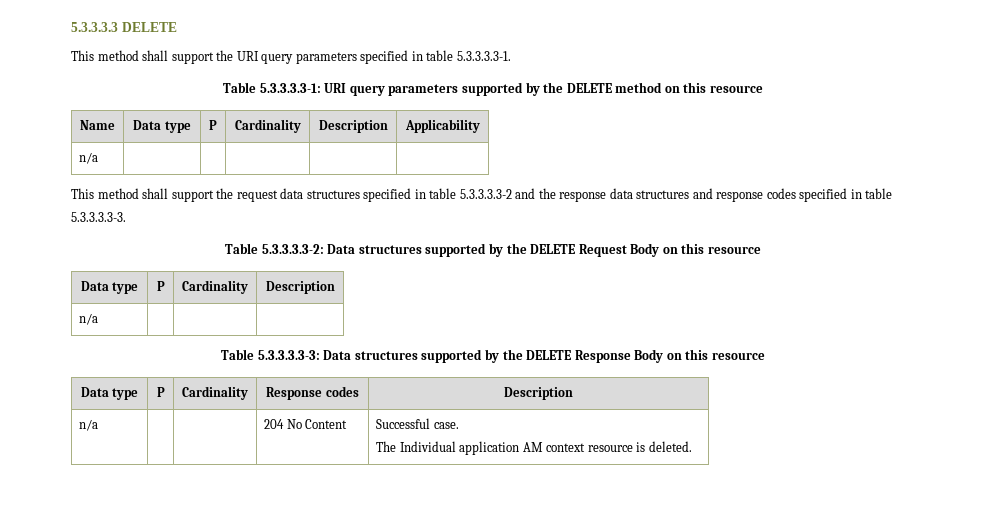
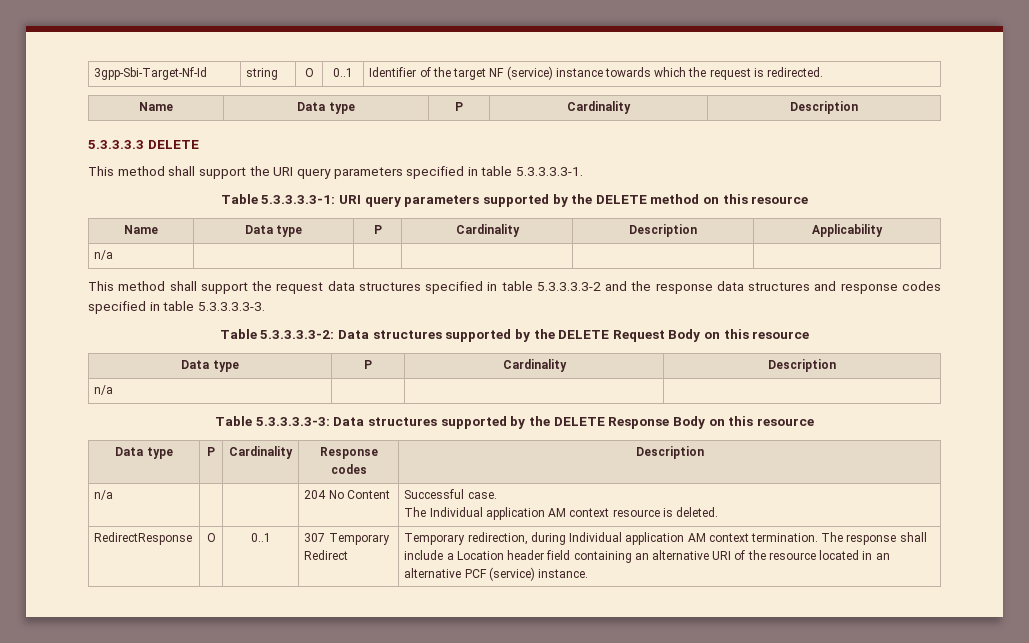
(71, 27) none -> [94,67,208,80] [246,68,279,80] [304,68,314,77] [333,68,353,77] [369,66,824,80] [139,102,173,111] [297,102,355,114] [455,102,463,111] [567,101,631,114] [790,101,858,114] 3gpp-Sbi-Target-Nf-Id | string | O | 0..1 | Identifier of the target NF (service) instance towards which the request is redirected. // Name | Data type | P | Cardinality | Description //
(692, 446) none -> [94,532,193,545] [206,533,216,542] [250,533,271,542] [304,533,390,545] [304,550,349,560] [404,532,927,545] [404,550,890,563] [404,567,589,581] // RedirectResponse | O | 0..1 | 307 Temporary Redirect | Temporary redirection, during Individual application AM context termination. The response shall include a Location header field containing an alternative URI of the resource located in an alternative PCF (service) instance.

